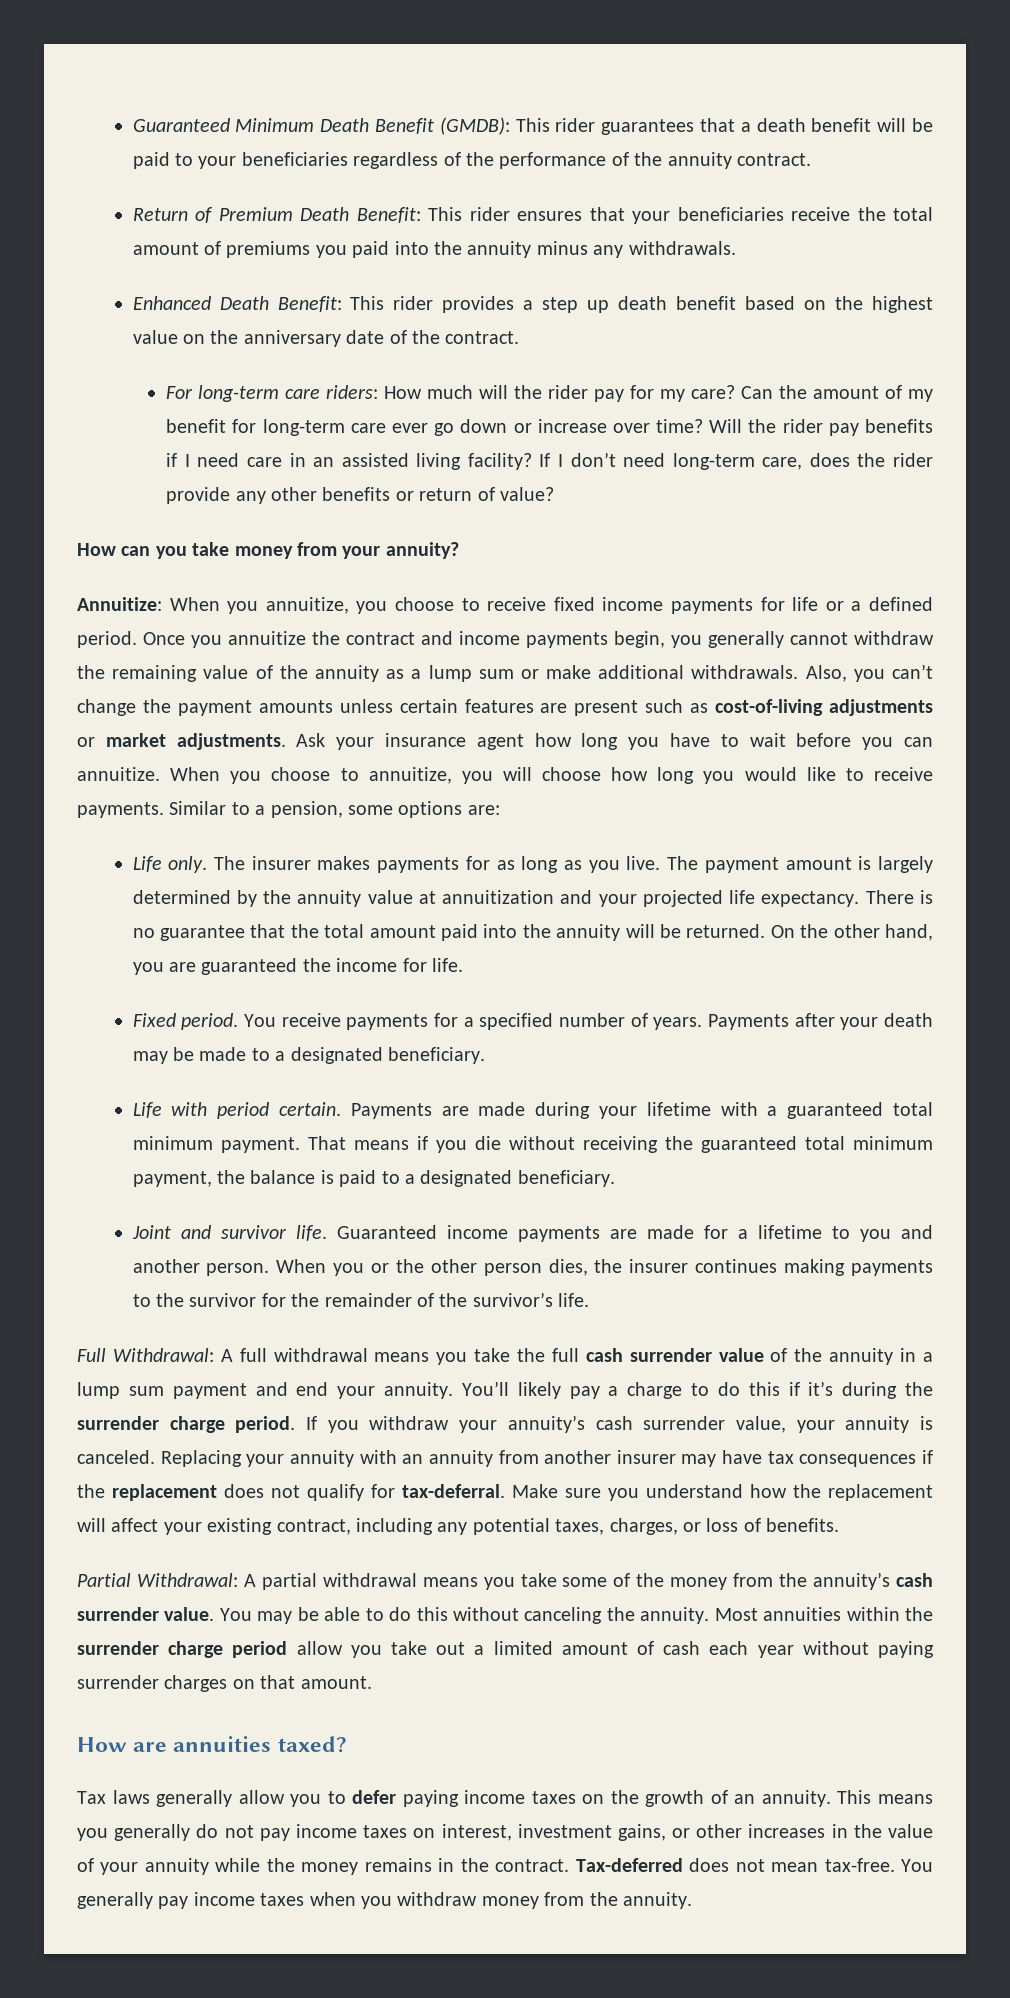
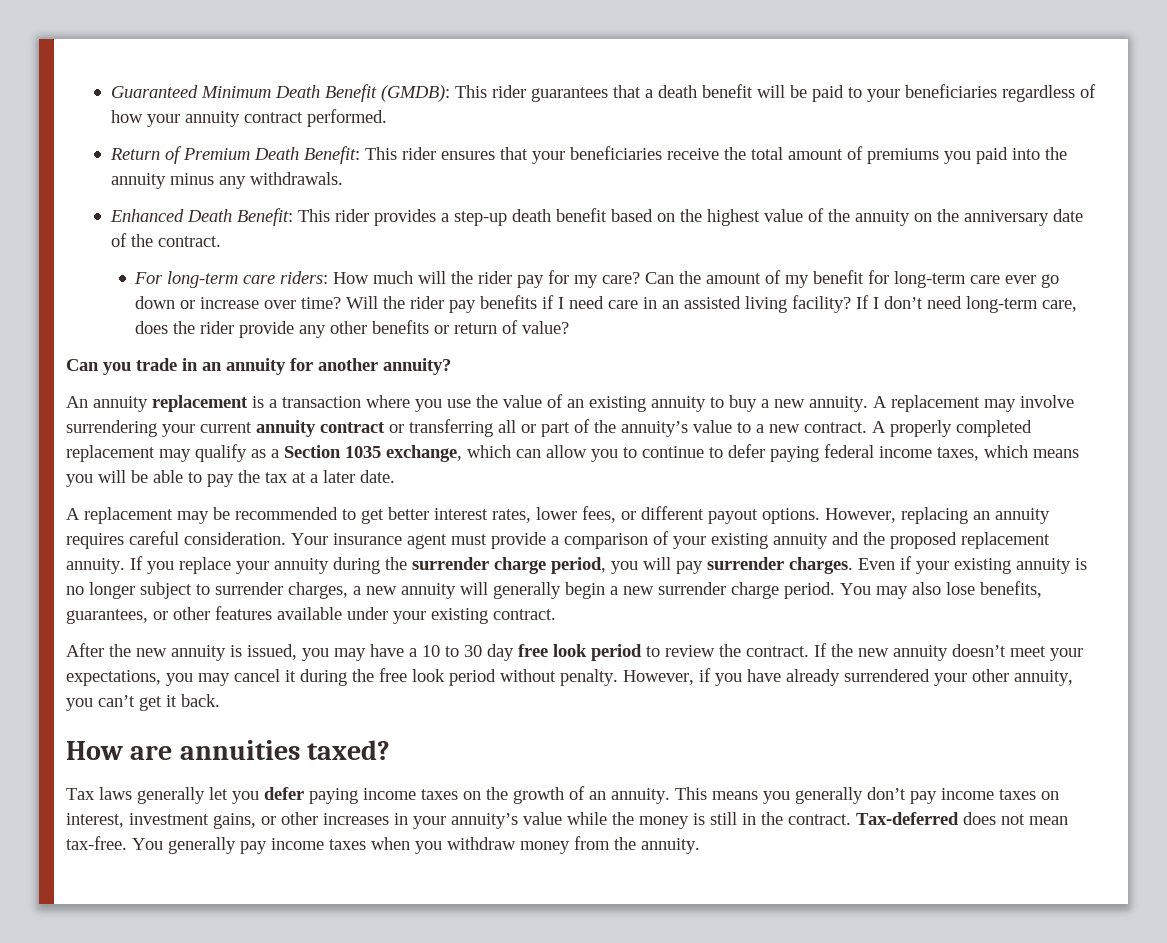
[465,152,811,169] the performance of the annuity contract. -> [110,109,387,127] how your annuity contract performed.
[542,297,610,313] step up -> [453,211,507,226] step-up
(178, 337) none -> [807,208,910,226] of the annuity
[77,542,459,559] [77,597,934,614] [77,631,934,648] [77,664,933,682] [77,699,933,716] [77,733,933,750] [77,767,933,784] [77,801,500,818] [132,856,933,873] [132,890,934,907] [132,924,933,941] [132,958,463,975] [132,1013,933,1030] [132,1047,485,1064] [132,1102,934,1119] [132,1136,933,1153] [132,1170,615,1187] [131,1225,934,1242] [132,1259,934,1276] [132,1292,590,1307] [77,1348,933,1365] [77,1381,934,1399] [77,1415,934,1433] [77,1450,933,1467] [77,1484,933,1501] [77,1518,840,1535] [77,1572,933,1590] [77,1607,933,1624] [77,1641,935,1658] [77,1675,372,1692] How can you take money from your annuity? // Annuitize: When you annuitize, you choose to receive fixed income payments for life or a defined period. Once you annuitize the contract and income payments begin, you generally cannot withdraw the remaining value of the annuity as a lump sum or make additional withdrawals. Also, you can’t change the payment amounts unless certain features are present such as cost-of-living adjustments or market adjustments. Ask your insurance agent how long you have to wait before you can annuitize. When you choose to annuitize, you will choose how long you would like to receive payments. Similar to a pension, some options are: // Life only. The insurer makes payments for as long as you live. The payment amount is largely determined by the annuity value at annuitization and your projected life expectancy. There is no guarantee that the total amount paid into the annuity will be returned. On the other hand, you are guaranteed the income for life. // Fixed period. You receive payments for a specified number of years. Payments after your death may be made to a designated beneficiary. // Life with period certain. Payments are made during your lifetime with a guaranteed total minimum payment. That means if you die without receiving the guaranteed total minimum payment, the balance is paid to a designated beneficiary. // Joint and survivor life. Guaranteed income payments are made for a lifetime to you and another person. When you or the other person dies, the insurer continues making payments to the survivor for the remainder of the survivor’s life. // Full Withdrawal: A full withdrawal means you take the full cash surrender value of the annuity in a lump sum payment and end your annuity. You’ll likely pay a charge to do this if it’s during the surrender charge period. If you withdraw your annuity’s cash surrender value, your annuity is canceled. Replacing your annuity with an annuity from another insurer may have tax consequences if the replacement does not qualify for tax-deferral. Make sure you understand how the replacement will affect your existing contract, including any potential taxes, charges, or loss of benefits. // Partial Withdrawal: A partial withdrawal means you take some of the money from the annuity’s cash surrender value. You may be able to do this without canceling the annuity. Most annuities within the surrender charge period allow you take out a limited amount of cash each year without paying surrender charges on that amount. -> [66,358,451,375] [66,394,1074,412] [66,419,1032,437] [66,444,1079,462] [66,470,395,487] [66,506,1050,524] [66,531,1050,549] [66,556,1087,574] [66,581,1042,599] [66,606,556,624] [66,643,1083,661] [66,668,1073,686] [66,694,220,711] Can you trade in an annuity for another annuity? // An annuity replacement is a transaction where you use the value of an existing annuity to buy a new annuity. A replacement may involve surrendering your current annuity contract or transferring all or part of the annuity’s value to a new contract. A properly completed replacement may qualify as a Section 1035 exchange, which can allow you to continue to defer paying federal income taxes, which means you will be able to pay the tax at a later date. // A replacement may be recommended to get better interest rates, lower fees, or different payout options. However, replacing an annuity requires careful consideration. Your insurance agent must provide a comparison of your existing annuity and the proposed replacement annuity. If you replace your annuity during the surrender charge period, you will pay surrender charges. Even if your existing annuity is no longer subject to surrender charges, a new annuity will generally begin a new surrender charge period. You may also lose benefits, guarantees, or other features available under your existing contract. // After the new annuity is issued, you may have a 10 to 30 day free look period to review the contract. If the new annuity doesn’t meet your expectations, you may cancel it during the free look period without penalty. However, if you have already surrendered your other annuity, you can’t get it back.
[238,1790,346,1807] allow you to -> [209,787,259,804] let you
[196,1824,254,1838] do not -> [867,787,906,800] don’t
[853,1824,933,1838] [77,1858,209,1875] the value of your annuity -> [413,812,562,829] your annuity’s value
[364,1858,432,1872] remains -> [693,812,737,825] is still

